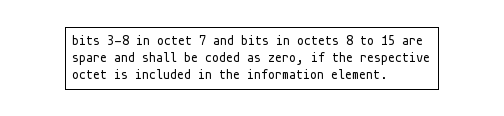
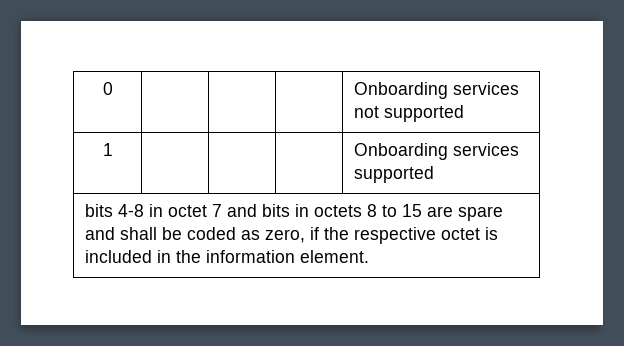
[71,35,129,45] bits 3-8 -> [102,82,113,95] [353,82,519,99] [353,105,464,122] [102,143,113,156] [353,143,519,160] [353,166,434,183] [84,204,144,217] 0 | | | | Onboarding services not supported // 1 | | | | Onboarding services supported // bits 4-8

